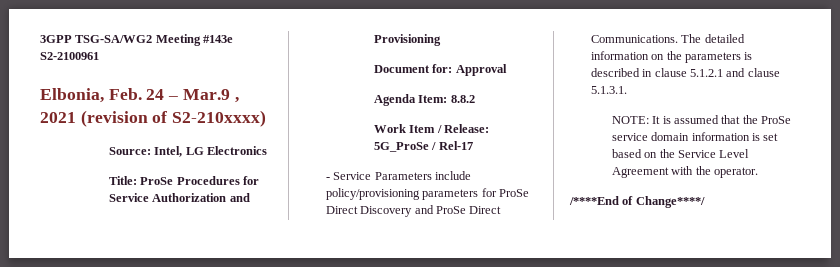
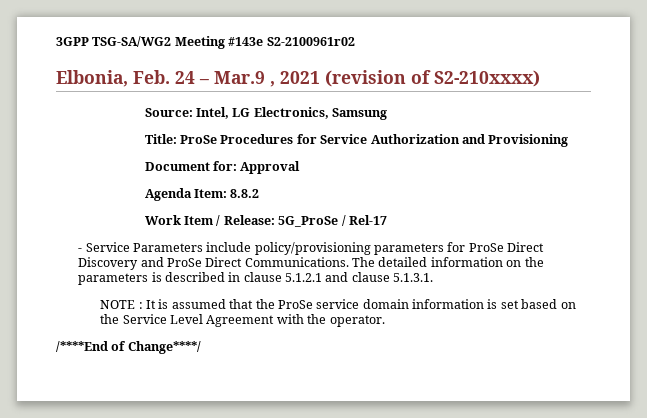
[40,52,99,60] S2-2100961 -> [266,37,355,46] S2-2100961r02
[207,146,268,155] Electronics -> [253,107,388,120] Electronics, Samsung
[611,116,649,124] NOTE: -> [100,300,143,309] NOTE :

